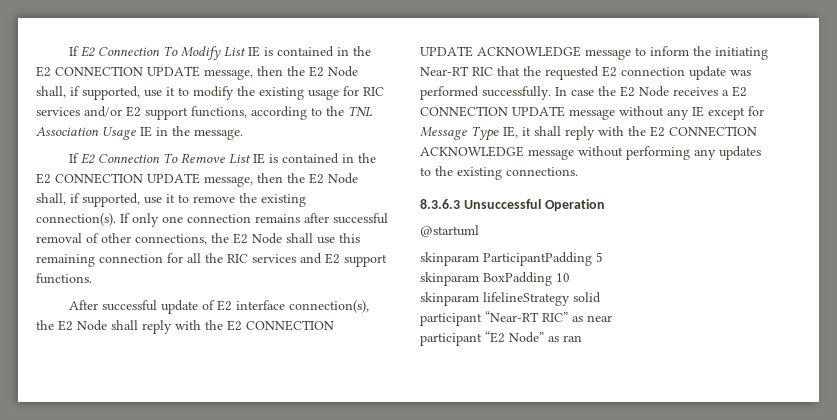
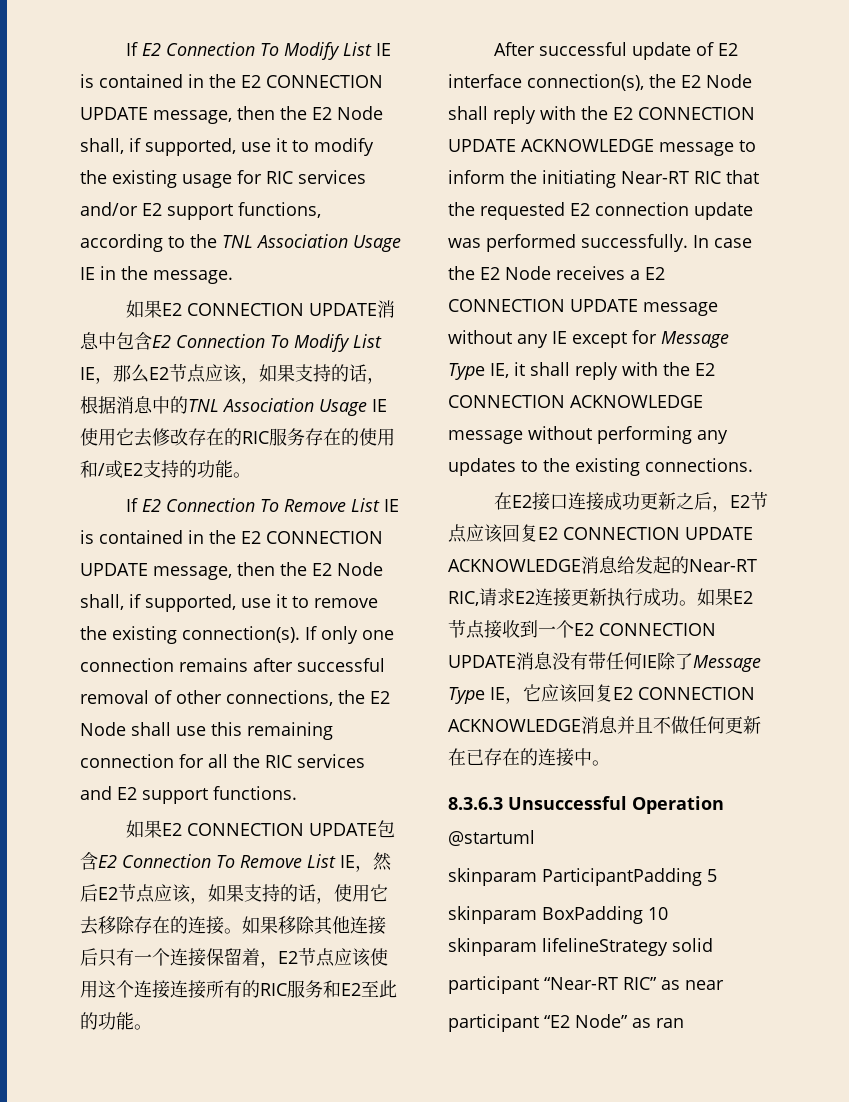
(243, 134) none -> [126,300,396,318] [80,332,382,352] [80,364,385,384] [80,396,387,416] [80,428,395,447] [80,460,251,478] // 如果E2 CONNECTION UPDATE消息中包含E2 Connection To Modify List IE，那么E2节点应该，如果支持的话，根据消息中的TNL Association Usage IE使用它去修改存在的RIC服务存在的使用和/或E2支持的功能。
(92, 278) none -> [126,820,396,838] [80,852,392,872] [80,884,388,904] [80,916,386,935] [80,948,388,968] [80,980,397,999] [80,1012,152,1030] // 如果E2 CONNECTION UPDATE包含E2 Connection To Remove List IE，然后E2节点应该，如果支持的话，使用它去移除存在的连接。如果移除其他连接后只有一个连接保留着，E2节点应该使用这个连接连接所有的RIC服务和E2至此的功能。
(578, 171) none -> [494,492,769,512] [448,524,753,543] [448,556,757,574] [448,588,753,607] [448,620,716,639] [448,652,761,672] [448,684,755,704] [448,716,761,734] [448,748,610,767] // 在E2接口连接成功更新之后，E2节点应该回复E2 CONNECTION UPDATE ACKNOWLEDGE消息给发起的Near-RT RIC,请求E2连接更新执行成功。如果E2节点接收到一个E2 CONNECTION UPDATE消息没有带任何IE除了Message Type IE，它应该回复E2 CONNECTION ACKNOWLEDGE消息并且不做任何更新在已存在的连接中。

